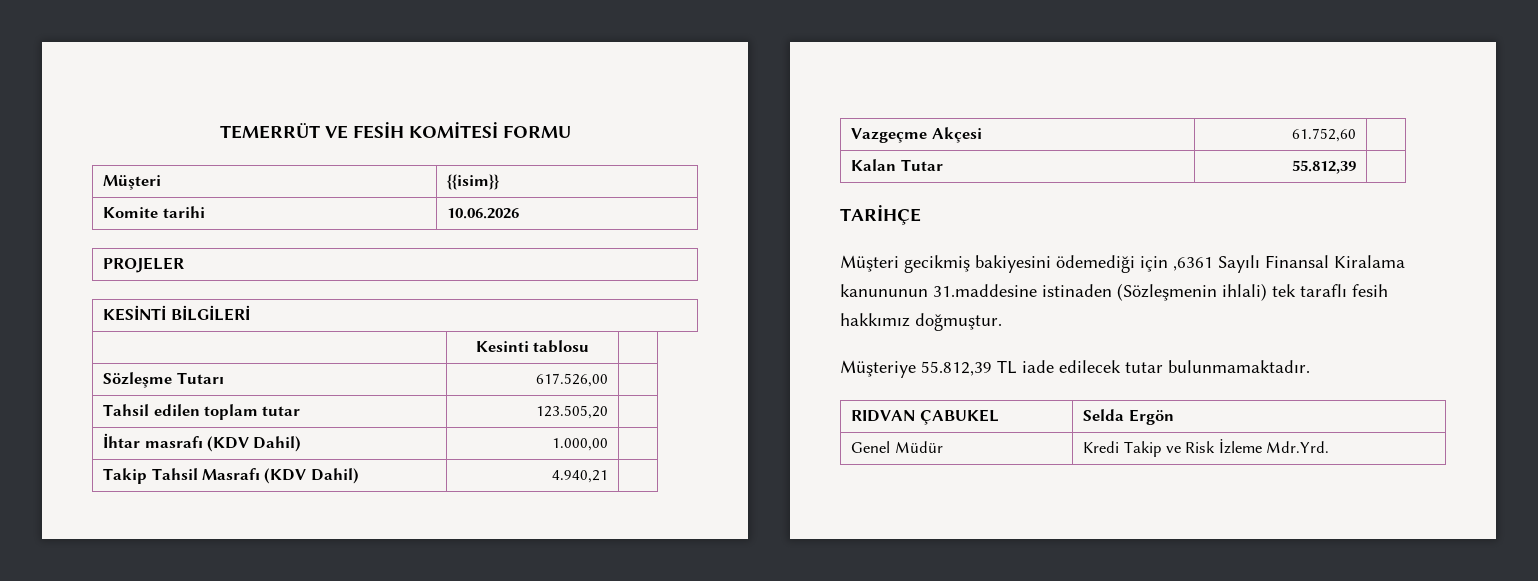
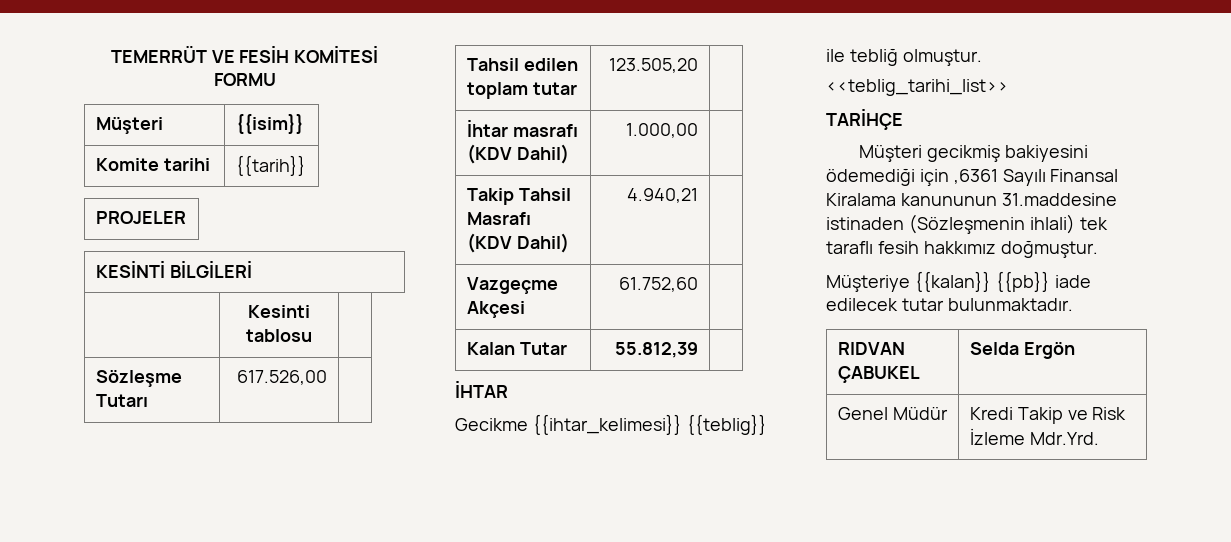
[447,208,520,219] 10.06.2026 -> [235,155,306,176] {{tarih}}
(1356, 167) none -> [455,381,508,398] [455,414,767,435] [826,48,982,66] [826,79,1008,96] // İHTAR // Gecikme {{ihtar_kelimesi}} {{teblig}} ile tebliğ olmuştur. // <<teblig_tarihi_list>>
[921,360,1017,376] 55.812,39 TL -> [914,271,1050,292] {{kalan}} {{pb}}
[1168,360,1310,373] bulunmamaktadır. -> [947,298,1073,311] bulunmaktadır.

